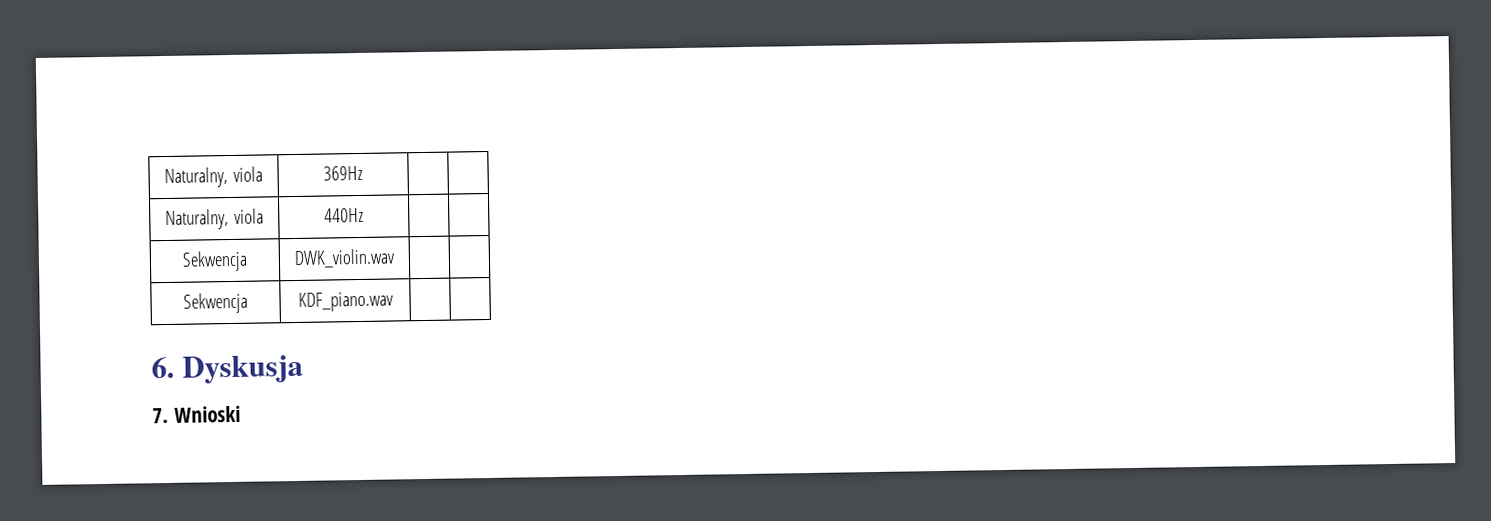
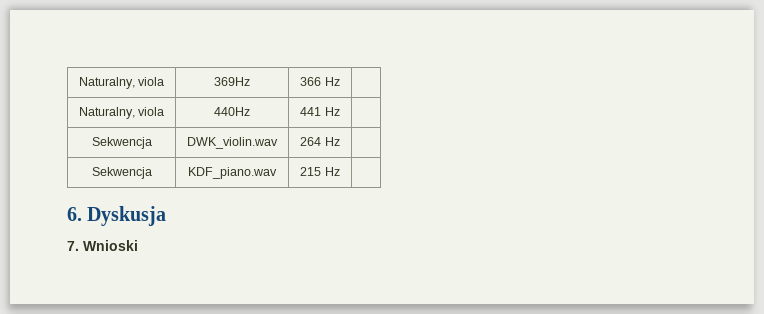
(363, 173) none -> [300,77,340,86] 366 Hz
(364, 215) none -> [300,107,340,116] 441 Hz
(395, 258) none -> [300,137,340,146] 264 Hz
(393, 301) none -> [300,167,340,176] 215 Hz

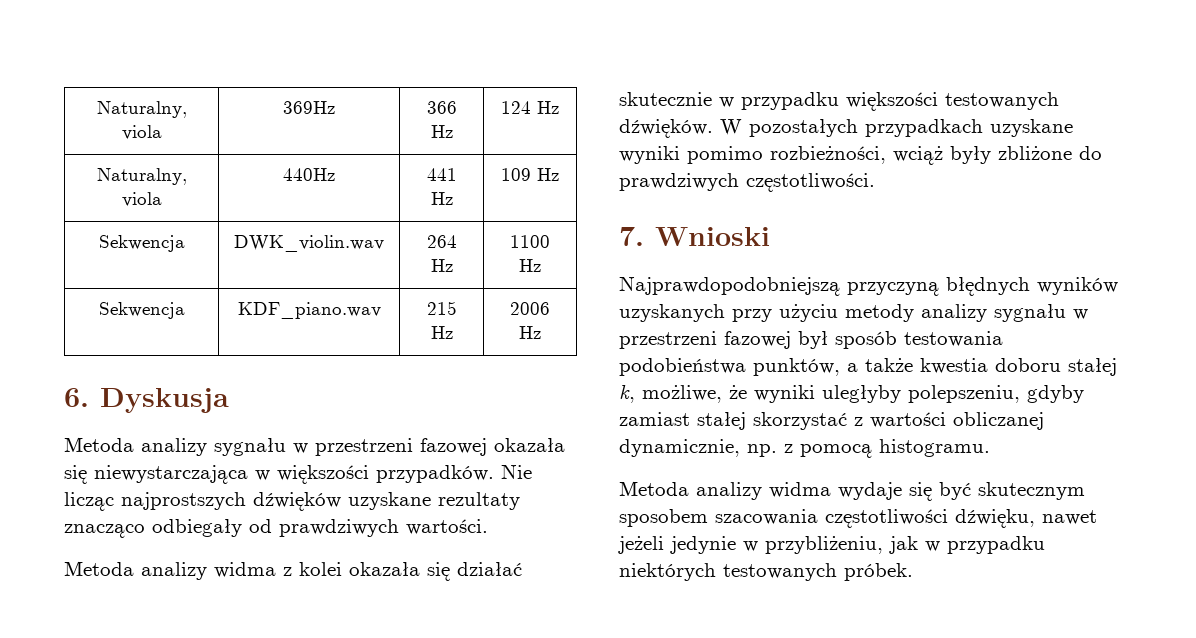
(340, 81) none -> [501,101,559,114] 124 Hz
(340, 111) none -> [501,168,559,181] 109 Hz
(340, 141) none -> [510,235,550,248] [519,259,541,272] 1100 Hz
(340, 171) none -> [510,302,550,315] [519,326,541,339] 2006 Hz
[67,240,138,251] 7. Wnioski -> [64,437,565,456] [64,464,532,484] [64,492,520,511] [64,519,488,538] [64,561,522,581] [619,92,1059,111] [619,119,1073,138] [619,146,1102,165] [619,173,875,192] [619,227,770,246] [619,276,1118,296] [619,304,1088,322] [619,331,1003,349] [619,358,1117,376] [619,384,1084,403] [619,412,1044,430] [619,439,990,458] [619,481,1085,501] [619,509,1097,528] [618,536,1045,554] [619,563,913,581] Metoda analizy sygnału w przestrzeni fazowej okazała się niewystarczająca w większości przypadków. Nie licząc najprostszych dźwięków uzyskane rezultaty znacząco odbiegały od prawdziwych wartości. // Metoda analizy widma z kolei okazała się działać skutecznie w przypadku większości testowanych dźwięków. W pozostałych przypadkach uzyskane wyniki pomimo rozbieżności, wciąż były zbliżone do prawdziwych częstotliwości. // 7. Wnioski // Najprawdopodobniejszą przyczyną błędnych wyników uzyskanych przy użyciu metody analizy sygnału w przestrzeni fazowej był sposób testowania podobieństwa punktów, a także kwestia doboru stałej k, możliwe, że wyniki uległyby polepszeniu, gdyby zamiast stałej skorzystać z wartości obliczanej dynamicznie, np. z pomocą histogramu. // Metoda analizy widma wydaje się być skutecznym sposobem szacowania częstotliwości dźwięku, nawet jeżeli jedynie w przybliżeniu, jak w przypadku niektórych testowanych próbek.

